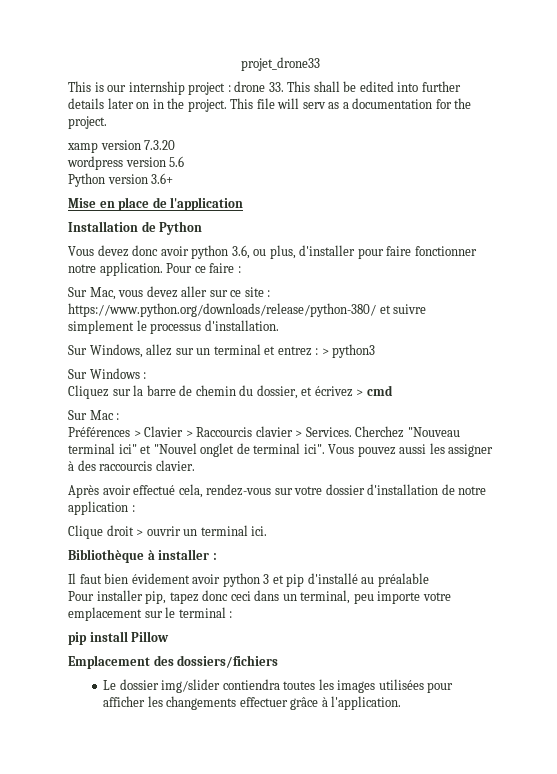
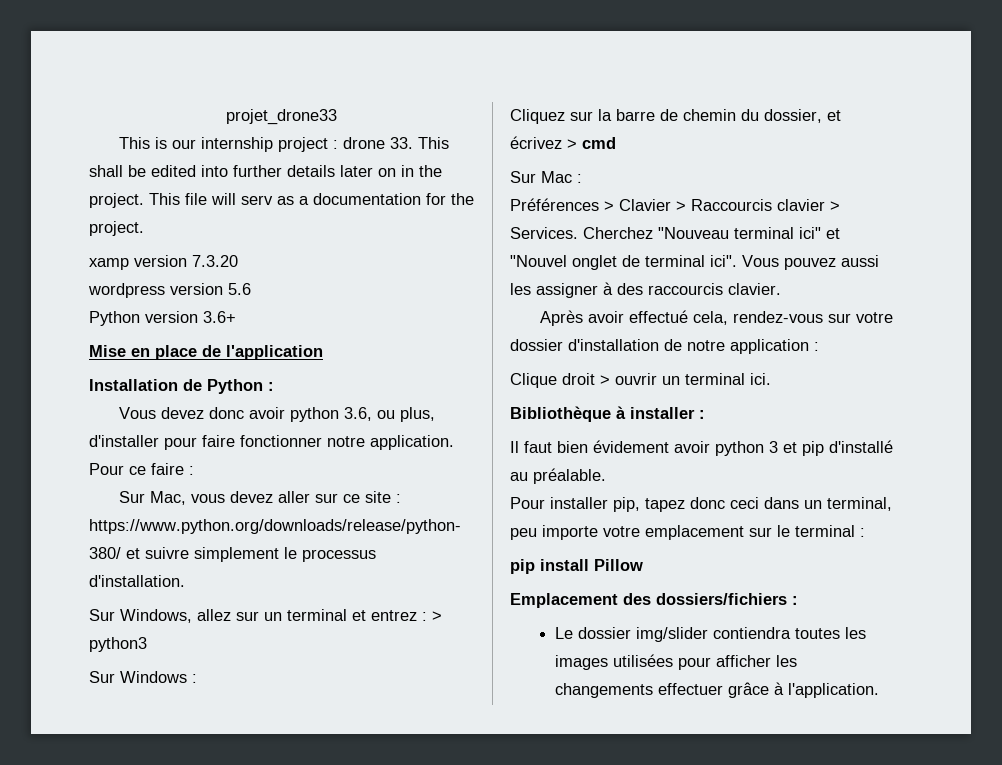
(203, 228) none -> [268,382,274,391] :
[377,573,429,587] préalable -> [533,468,606,484] préalable.
(279, 661) none -> [792,596,798,605] :

